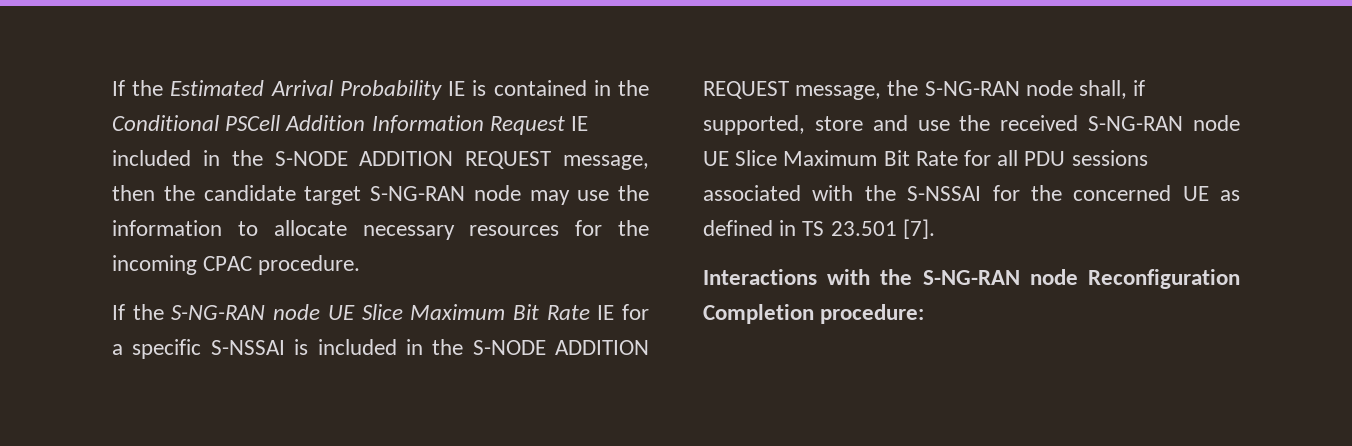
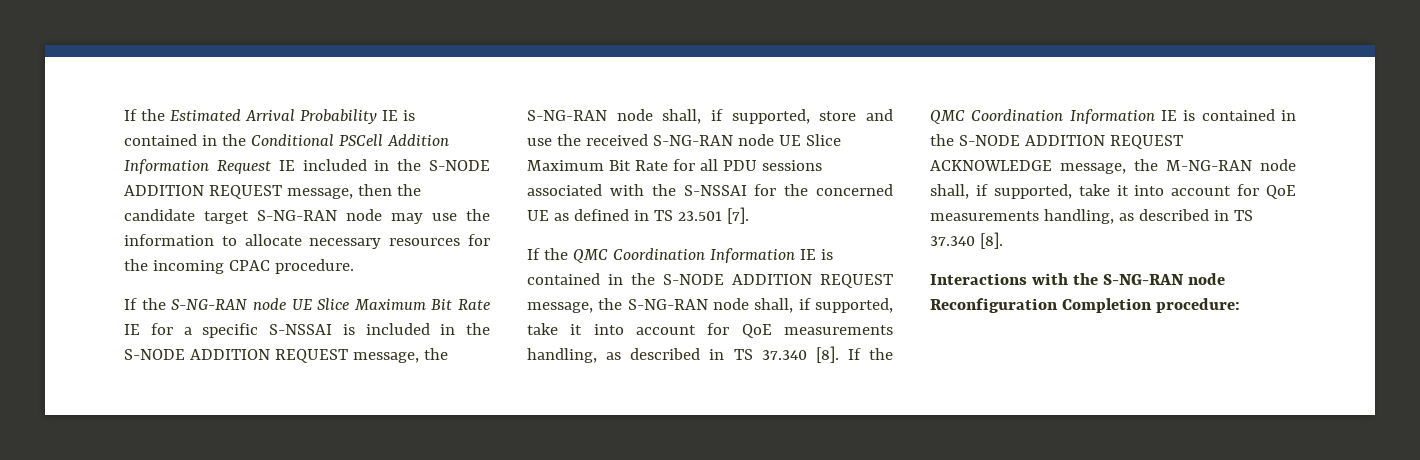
(935, 229) none -> [527,248,833,263] [527,273,893,288] [527,298,893,313] [527,323,893,338] [527,346,893,363] [930,109,1296,124] [930,134,1183,149] [930,159,1296,174] [930,184,1296,199] [930,209,1253,224] [930,232,1003,249] // If the QMC Coordination Information IE is contained in the S-NODE ADDITION REQUEST message, the S-NG-RAN node shall, if supported, take it into account for QoE measurements handling, as described in TS 37.340 [8]. If the QMC Coordination Information IE is contained in the S-NODE ADDITION REQUEST ACKNOWLEDGE message, the M-NG-RAN node shall, if supported, take it into account for QoE measurements handling, as described in TS 37.340 [8].

